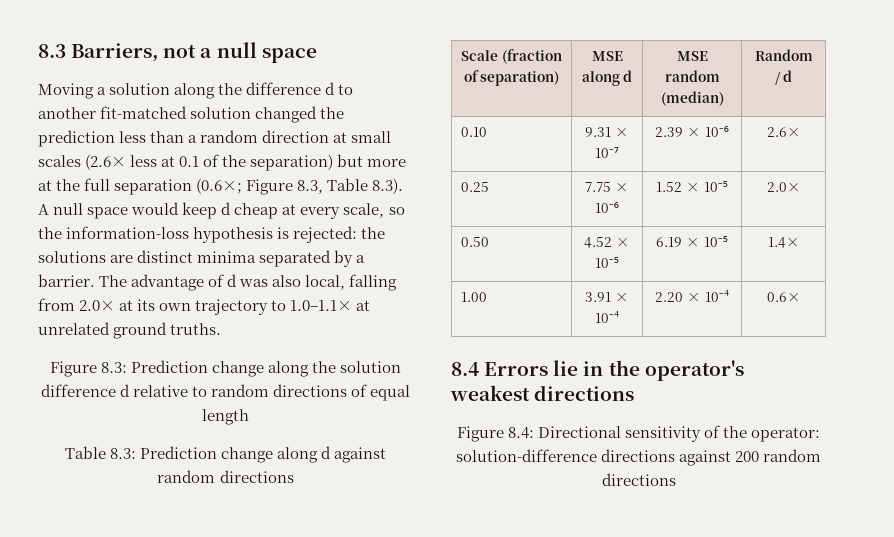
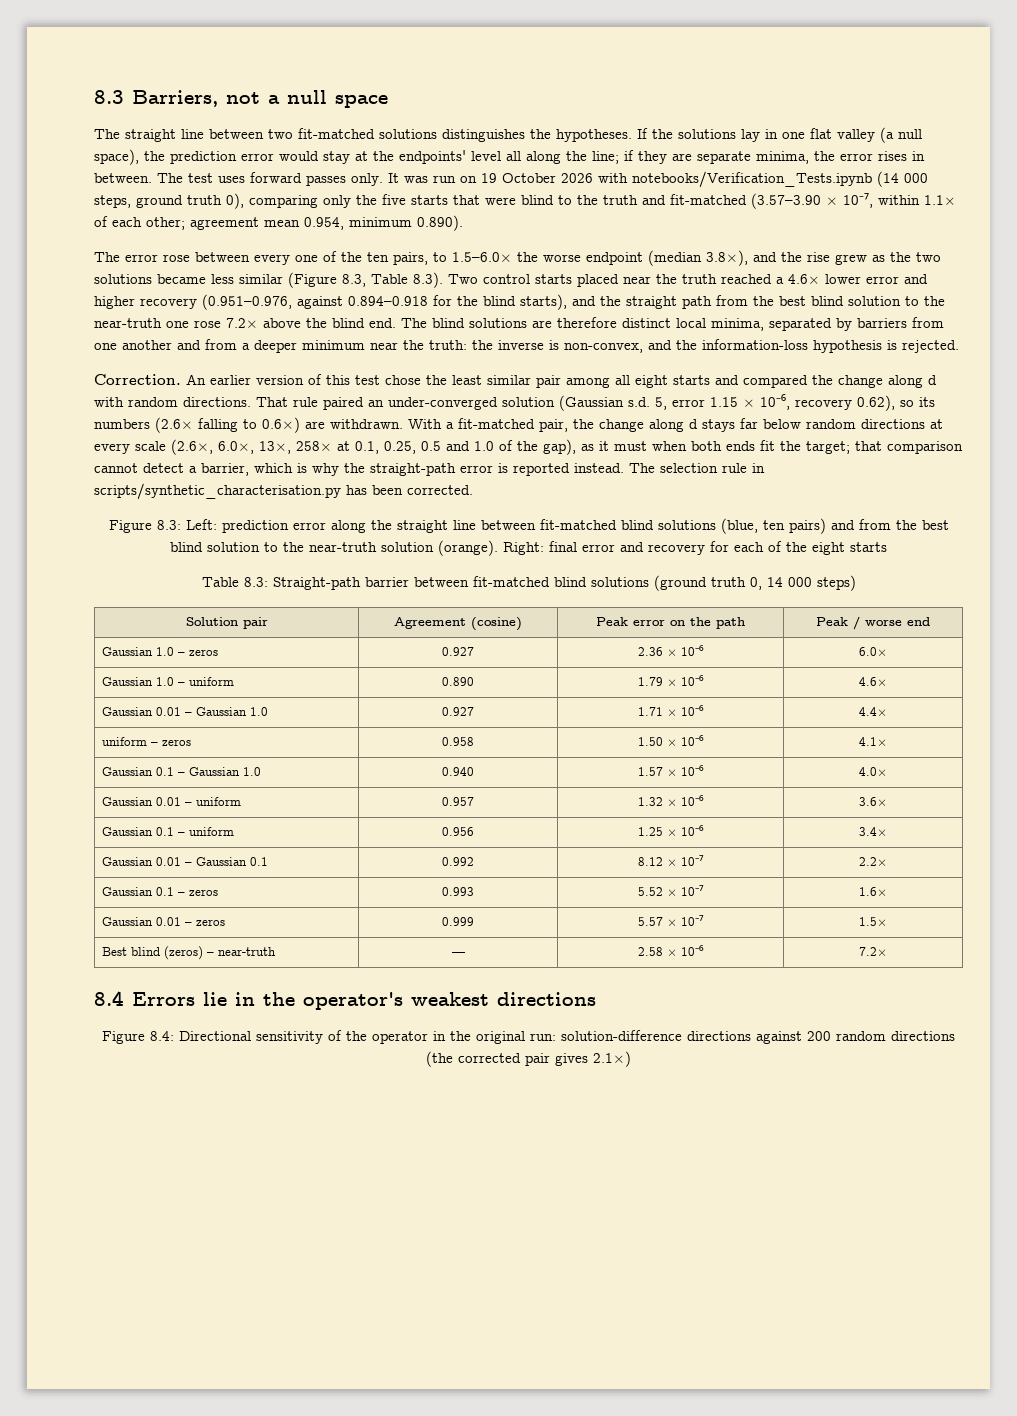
[38,82,354,99] [38,106,345,123] [38,130,392,147] [38,154,407,171] [38,178,404,195] [38,202,405,219] [38,226,386,243] [38,250,366,267] [38,274,398,291] [38,298,371,315] [38,322,222,339] [49,360,402,377] [40,384,411,401] [202,409,249,425] [64,446,387,463] [157,470,294,483] [461,49,562,64] [463,70,560,86] [591,51,623,61] [581,70,633,86] [676,51,708,61] [664,70,720,82] [660,91,724,106] [754,49,813,61] [774,70,793,85] [461,127,488,137] [585,127,629,137] [595,147,619,158] [655,126,729,137] [766,127,801,137] [461,182,490,192] [585,182,629,192] [595,202,619,213] [656,181,728,192] [766,182,801,192] [461,237,490,247] [584,237,630,248] [595,257,619,268] [656,236,728,247] [767,237,800,248] [461,292,488,302] [585,292,629,302] [595,310,619,323] [655,289,729,302] [766,292,801,302] Moving a solution along the difference d to another fit-matched solution changed the prediction less than a random direction at small scales (2.6× less at 0.1 of the separation) but more at the full separation (0.6×; Figure 8.3, Table 8.3). A null space would keep d cheap at every scale, so the information-loss hypothesis is rejected: the solutions are distinct minima separated by a barrier. The advantage of d was also local, falling from 2.0× at its own trajectory to 1.0–1.1× at unrelated ground truths. // Figure 8.3: Prediction change along the solution difference d relative to random directions of equal length // Table 8.3: Prediction change along d against random directions // Scale (fraction of separation) | MSE along d | MSE random (median) | Random / d // 0.10 | 9.31 × 10⁻⁷ | 2.39 × 10⁻⁶ | 2.6× // 0.25 | 7.75 × 10⁻⁶ | 1.52 × 10⁻⁵ | 2.0× // 0.50 | 4.52 × 10⁻⁵ | 6.19 × 10⁻⁵ | 1.4× // 1.00 | 3.91 × 10⁻⁴ | 2.20 × 10⁻⁴ | 0.6× -> [94,127,922,143] [94,149,925,165] [94,171,928,188] [94,193,956,209] [94,215,463,231] [94,250,941,266] [94,272,928,288] [94,294,945,310] [94,317,944,331] [94,339,959,353] [94,374,937,388] [94,394,935,411] [94,417,943,433] [94,439,963,455] [94,463,765,476] [94,483,473,500] [108,518,949,534] [170,540,887,556] [201,575,856,591] [185,617,268,629] [394,617,522,631] [596,617,745,629] [816,616,930,630] [102,647,219,656] [442,647,474,656] [637,645,704,656] [859,647,887,656] [102,677,235,686] [442,677,474,686] [637,675,704,686] [859,677,887,686] [102,707,269,716] [442,707,474,716] [637,705,704,716] [859,707,887,716] [102,737,192,746] [442,737,474,746] [637,735,704,746] [859,737,887,746] [102,767,262,776] [442,767,474,776] [637,765,704,776] [859,767,887,776] [102,797,242,806] [442,797,474,806] [637,795,704,806] [859,797,887,806] [102,827,235,836] [442,827,474,836] [637,825,704,836] [859,827,887,836] [102,857,269,866] [442,857,474,866] [637,855,704,866] [859,857,887,866] [102,887,219,896] [442,887,474,896] [637,885,704,896] [859,887,887,896] [102,917,226,926] [442,917,474,926] [637,915,704,926] [859,917,887,926] [102,946,277,960] [451,952,465,956] [637,945,704,956] [859,947,887,956] The straight line between two fit-matched solutions distinguishes the hypotheses. If the solutions lay in one flat valley (a null space), the prediction error would stay at the endpoints' level all along the line; if they are separate minima, the error rises in between. The test uses forward passes only. It was run on 19 October 2026 with notebooks/Verification_Tests.ipynb (14 000 steps, ground truth 0), comparing only the five starts that were blind to the truth and fit-matched (3.57–3.90 × 10⁻⁷, within 1.1× of each other; agreement mean 0.954, minimum 0.890). // The error rose between every one of the ten pairs, to 1.5–6.0× the worse endpoint (median 3.8×), and the rise grew as the two solutions became less similar (Figure 8.3, Table 8.3). Two control starts placed near the truth reached a 4.6× lower error and higher recovery (0.951–0.976, against 0.894–0.918 for the blind starts), and the straight path from the best blind solution to the near-truth one rose 7.2× above the blind end. The blind solutions are therefore distinct local minima, separated by barriers from one another and from a deeper minimum near the truth: the inverse is non-convex, and the information-loss hypothesis is rejected. // Correction. An earlier version of this test chose the least similar pair among all eight starts and compared the change along d with random directions. That rule paired an under-converged solution (Gaussian s.d. 5, error 1.15 × 10⁻⁶, recovery 0.62), so its numbers (2.6× falling to 0.6×) are withdrawn. With a fit-matched pair, the change along d stays far below random directions at every scale (2.6×, 6.0×, 13×, 258× at 0.1, 0.25, 0.5 and 1.0 of the gap), as it must when both ends fit the target; that comparison cannot detect a barrier, which is why the straight-path error is reported instead. The selection rule in scripts/synthetic_characterisation.py has been corrected. // Figure 8.3: Left: prediction error along the straight line between fit-matched blind solutions (blue, ten pairs) and from the best blind solution to the near-truth solution (orange). Right: final error and recovery for each of the eight starts // Table 8.3: Straight-path barrier between fit-matched blind solutions (ground truth 0, 14 000 steps) // Solution pair | Agreement (cosine) | Peak error on the path | Peak / worse end // Gaussian 1.0 – zeros | 0.927 | 2.36 × 10⁻⁶ | 6.0× // Gaussian 1.0 – uniform | 0.890 | 1.79 × 10⁻⁶ | 4.6× // Gaussian 0.01 – Gaussian 1.0 | 0.927 | 1.71 × 10⁻⁶ | 4.4× // uniform – zeros | 0.958 | 1.50 × 10⁻⁶ | 4.1× // Gaussian 0.1 – Gaussian 1.0 | 0.940 | 1.57 × 10⁻⁶ | 4.0× // Gaussian 0.01 – uniform | 0.957 | 1.32 × 10⁻⁶ | 3.6× // Gaussian 0.1 – uniform | 0.956 | 1.25 × 10⁻⁶ | 3.4× // Gaussian 0.01 – Gaussian 0.1 | 0.992 | 8.12 × 10⁻⁷ | 2.2× // Gaussian 0.1 – zeros | 0.993 | 5.52 × 10⁻⁷ | 1.6× // Gaussian 0.01 – zeros | 0.999 | 5.57 × 10⁻⁷ | 1.5× // Best blind (zeros) – near-truth | — | 2.58 × 10⁻⁶ | 7.2×
[751,427,821,442] operator: -> [372,1031,556,1044] operator in the original run:
(676, 479) none -> [426,1051,631,1067] (the corrected pair gives 2.1×)

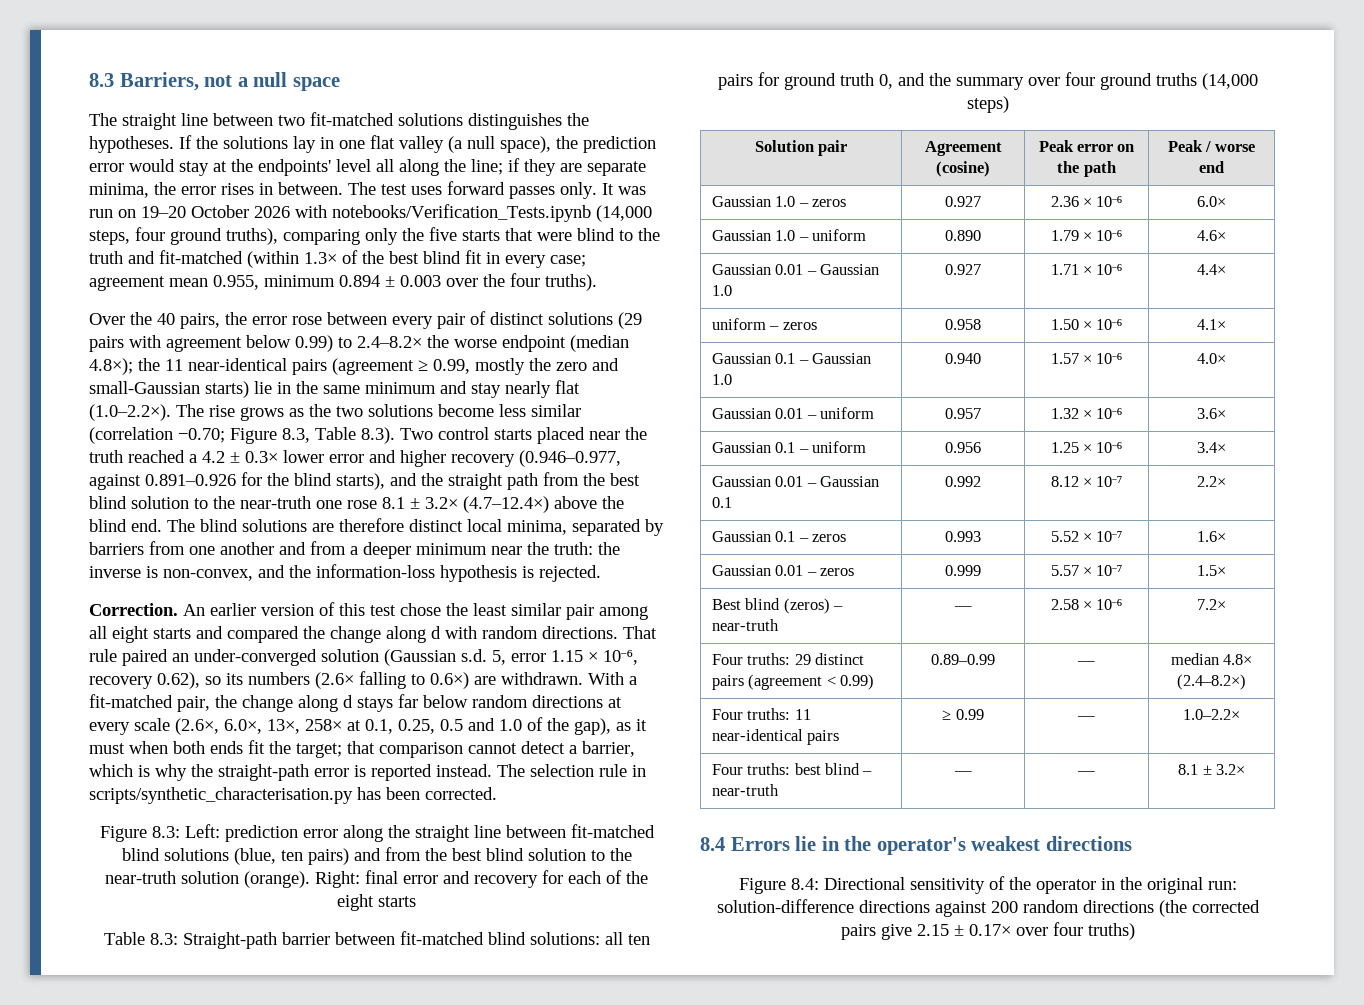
[481,173,497,183] 19 -> [141,206,186,218] 19–20
[877,171,928,187] [94,193,244,209] (14 000 steps, ground truth 0), -> [596,205,652,222] [89,227,278,245] (14,000 steps, four ground truths),
[751,193,956,209] [94,215,463,231] [94,250,867,266] (3.57–3.90 × 10⁻⁷, within 1.1× of each other; agreement mean 0.954, minimum 0.890). // The error rose between every one of the ten pairs, to 1.5–6.0× the worse endpoint (median 3.8×), and the rise grew -> [247,250,586,268] [89,273,597,291] [89,311,642,329] [89,335,629,352] [89,358,619,375] [89,380,580,398] [89,404,284,421] (within 1.3× of the best blind fit in every case; agreement mean 0.955, minimum 0.894 ± 0.003 over the four truths). // Over the 40 pairs, the error rose between every pair of distinct solutions (29 pairs with agreement below 0.99) to 2.4–8.2× the worse endpoint (median 4.8×); the 11 near-identical pairs (agreement ≥ 0.99, mostly the zero and small-Gaussian starts) lie in the same minimum and stay nearly flat (1.0–2.2×). The rise grows
[157,274,206,284] became -> [438,404,494,417] become
[288,272,337,288] (Figure -> [89,427,277,444] (correlation −0.70; Figure
[788,274,820,284] 4.6× -> [202,451,278,463] 4.2 ± 0.3×
[202,294,428,310] (0.951–0.976, against 0.894–0.918 -> [519,450,621,467] [89,474,236,490] (0.946–0.977, against 0.891–0.926
[226,318,258,328] 7.2× -> [382,496,549,513] 8.1 ± 3.2× (4.7–12.4×)
[590,575,812,591] solutions (ground truth 0, 14 000 -> [529,932,650,945] [717,72,1258,90] solutions: all ten pairs for ground truth 0, and the summary over four ground truths (14,000
(887, 951) none -> [711,653,865,665] [711,674,875,690] [931,654,995,665] [1077,661,1095,665] [1170,653,1253,665] [1177,674,1246,690] [711,708,811,720] [711,729,840,745] [942,709,984,720] [1077,716,1095,720] [1183,709,1240,720] [711,763,873,775] [711,784,779,796] [953,771,972,775] [1077,771,1095,775] [1178,764,1245,775] // Four truths: 29 distinct pairs (agreement < 0.99) | 0.89–0.99 | — | median 4.8× (2.4–8.2×) // Four truths: 11 near-identical pairs | ≥ 0.99 | — | 1.0–2.2× // Four truths: best blind – near-truth | — | — | 8.1 ± 3.2×
[525,1051,631,1067] pair gives 2.1×) -> [840,922,1135,940] pairs give 2.15 ± 0.17× over four truths)

